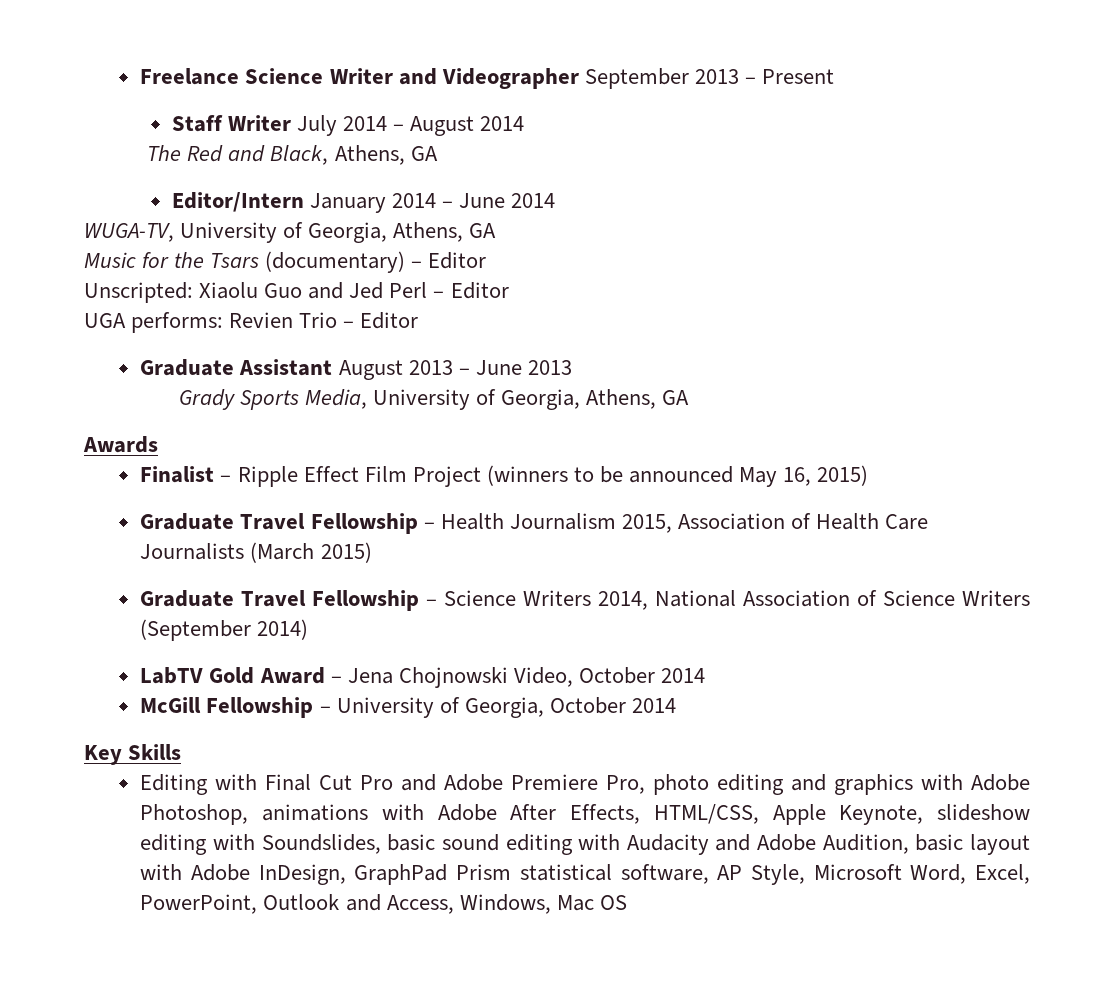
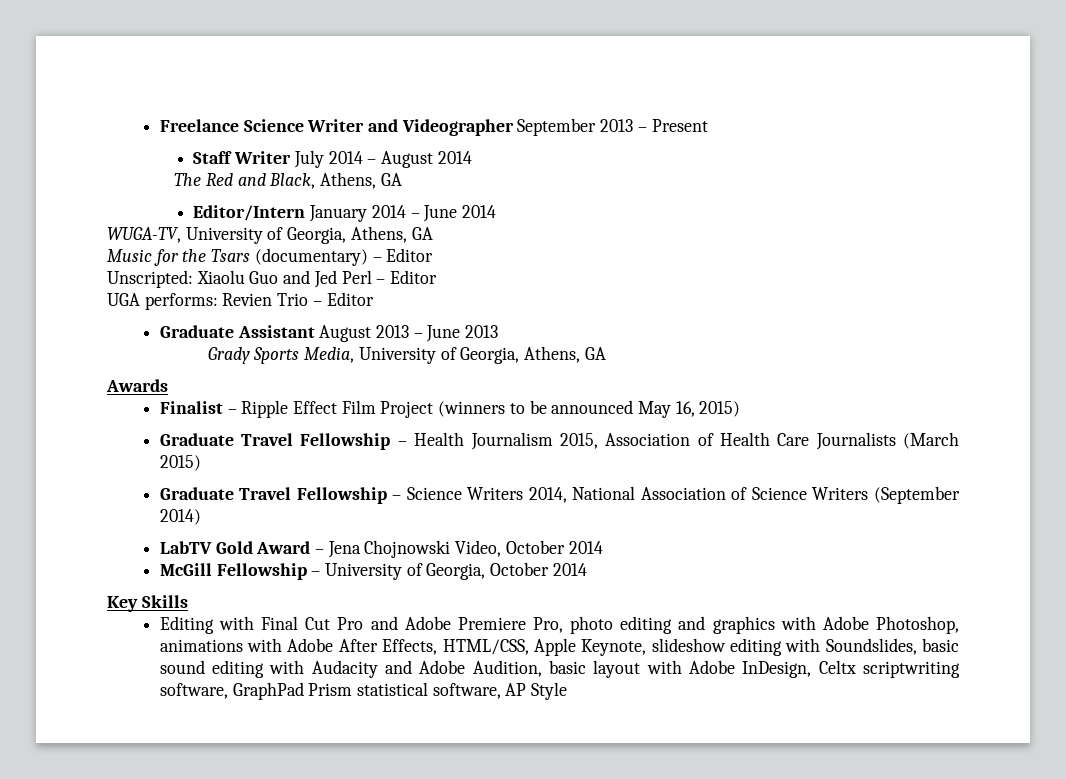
(346, 874) none -> [818,660,961,678] [159,683,228,699] Celtx scriptwriting software,
[750,864,1031,885] [140,894,627,914] Style, Microsoft Word, Excel, PowerPoint, Outlook and Access, Windows, Mac OS -> [531,682,568,700] Style

